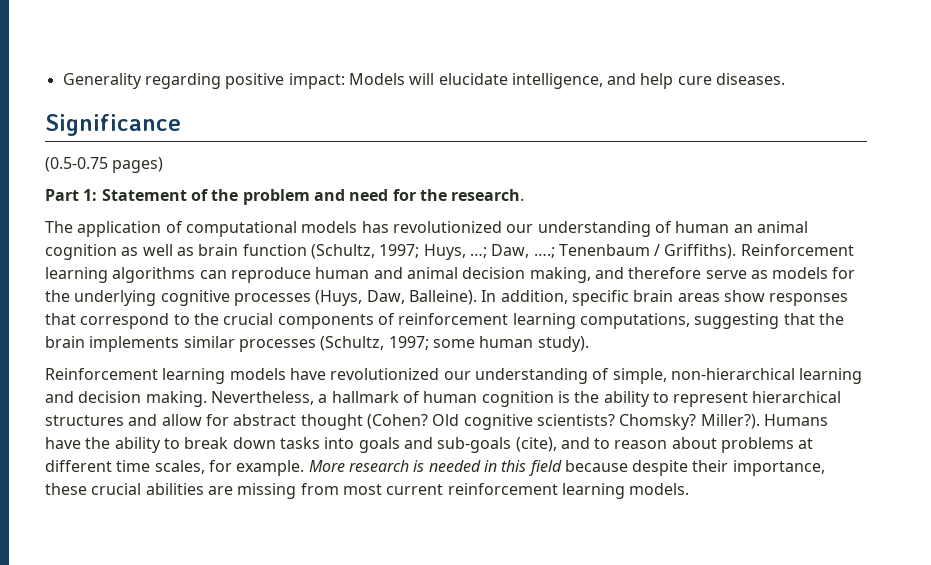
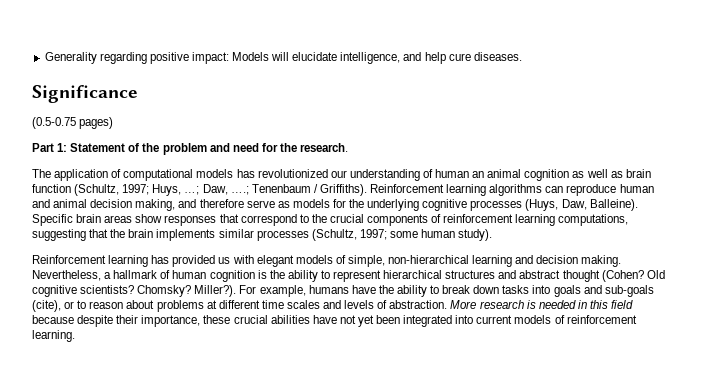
[481,290,629,306] In addition, specific -> [32,214,73,226] Specific
[229,368,588,384] models have revolutionized our understanding -> [151,255,333,267] has provided us with elegant models
[161,414,229,426] allow for -> (517, 274) none
[763,414,828,426] Humans -> [239,285,349,297] For example, humans
[560,437,590,449] and -> [64,301,75,309] or
[154,460,305,476] scales, for example. -> [286,300,448,309] scales and levels of abstraction.
[207,483,690,499] are missing from most current reinforcement learning models. -> [312,315,637,327] [32,330,75,342] have not yet been integrated into current models of reinforcement learning.

